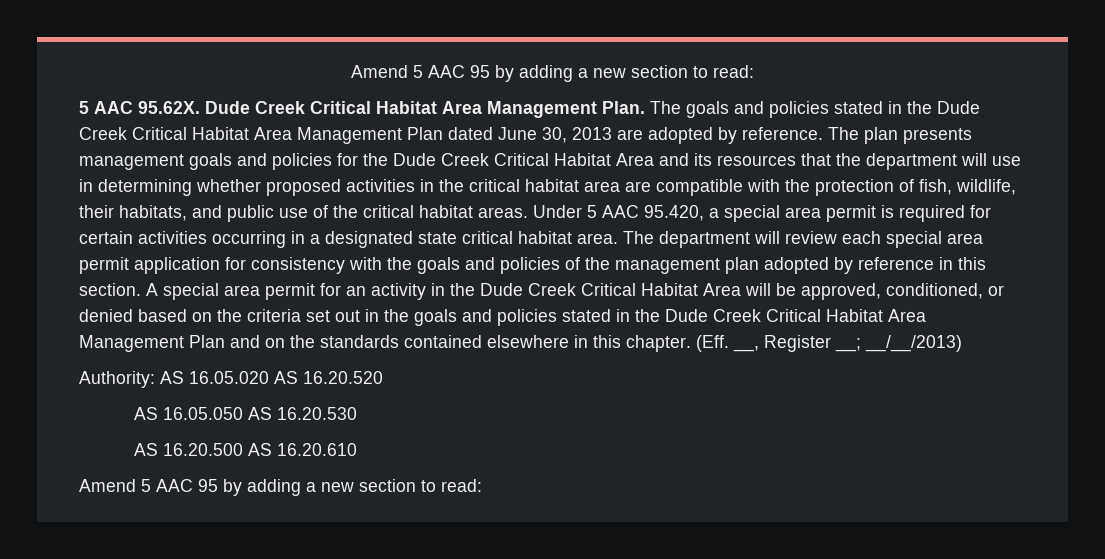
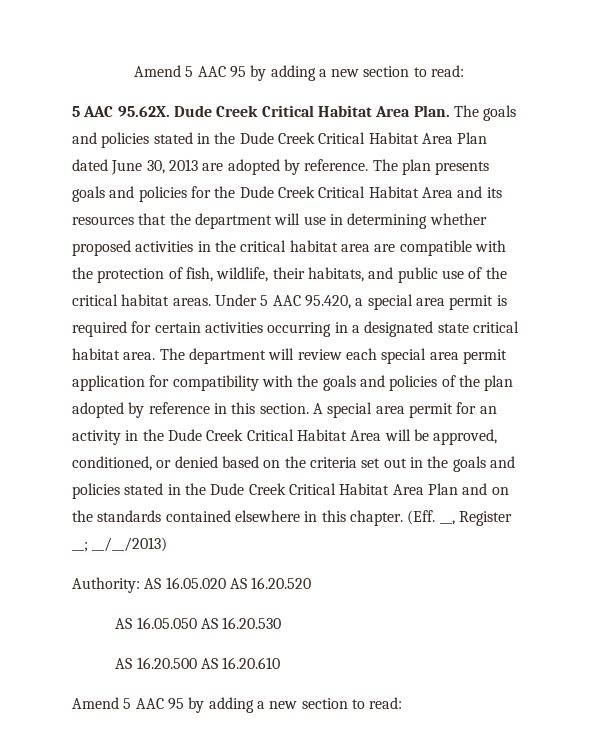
[487,101,597,118] Management -> (411, 111) none
[297,127,402,144] Management -> (453, 138) none
[79,154,184,170] management -> (490, 168) none
[251,257,345,274] consistency -> [172,375,259,391] compatibility
[615,258,720,274] management -> (480, 381) none
[79,335,184,352] Management -> (424, 489) none

